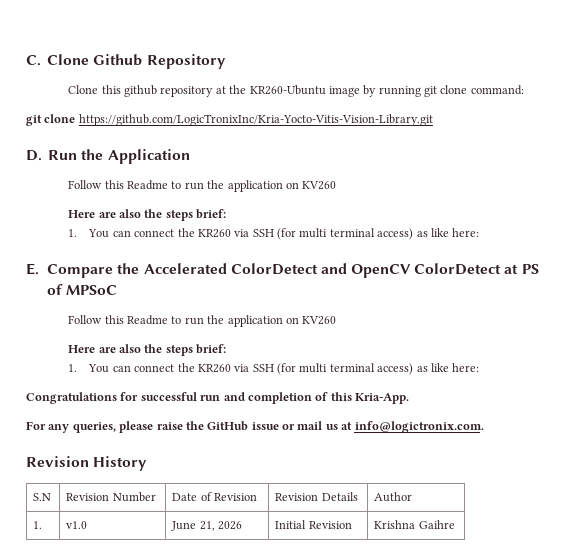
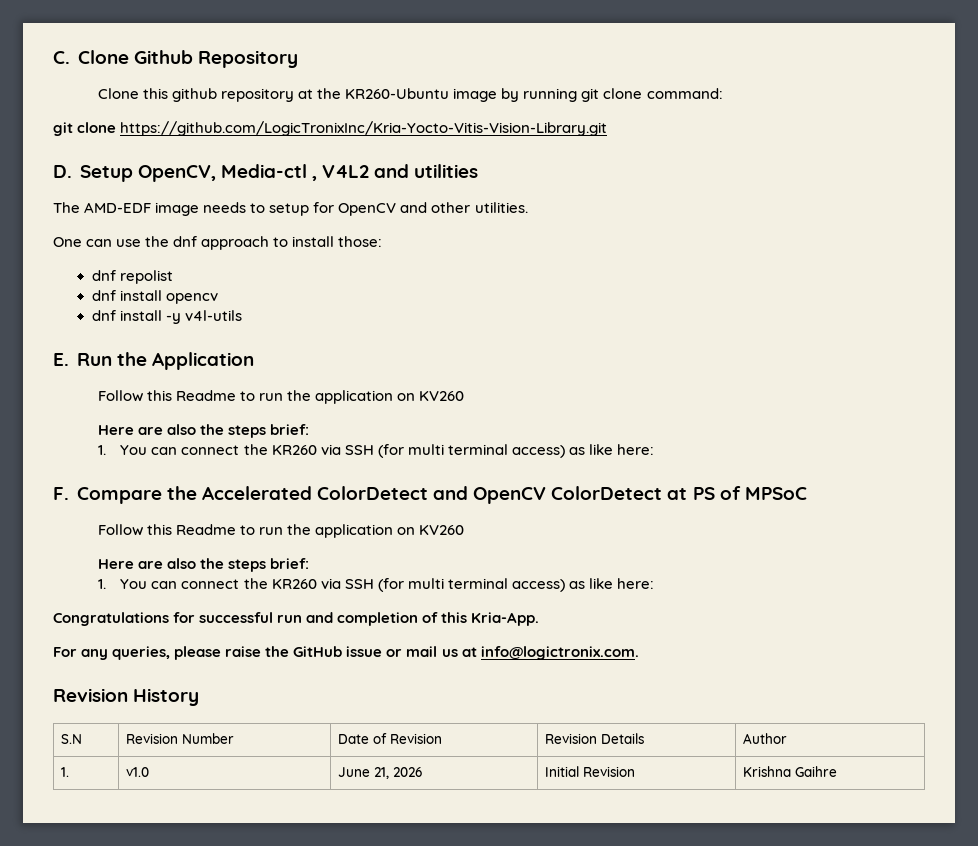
(42, 155) none -> [79,164,479,182] [53,202,528,216] [53,236,383,250] [91,270,174,284] [91,290,219,304] [91,310,243,324] [53,353,69,366] Setup OpenCV, Media-ctl , V4L2 and utilities // The AMD-EDF image needs to setup for OpenCV and other utilities. // One can use the dnf approach to install those: // dnf repolist // dnf install opencv // dnf install -y v4l-utils // E.
[26,263,39,275] E. -> [53,487,69,500] F.

